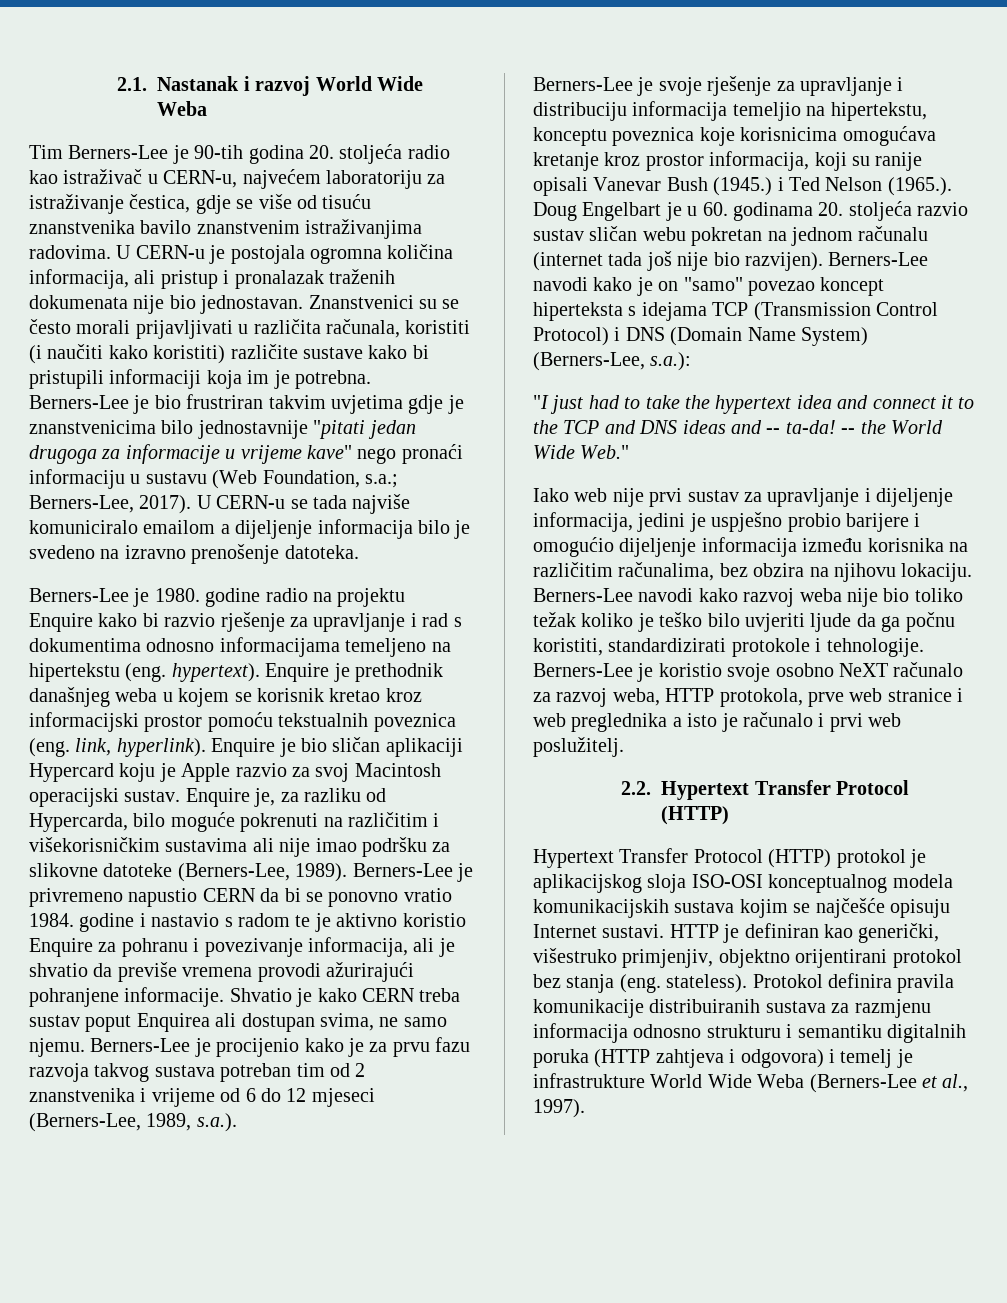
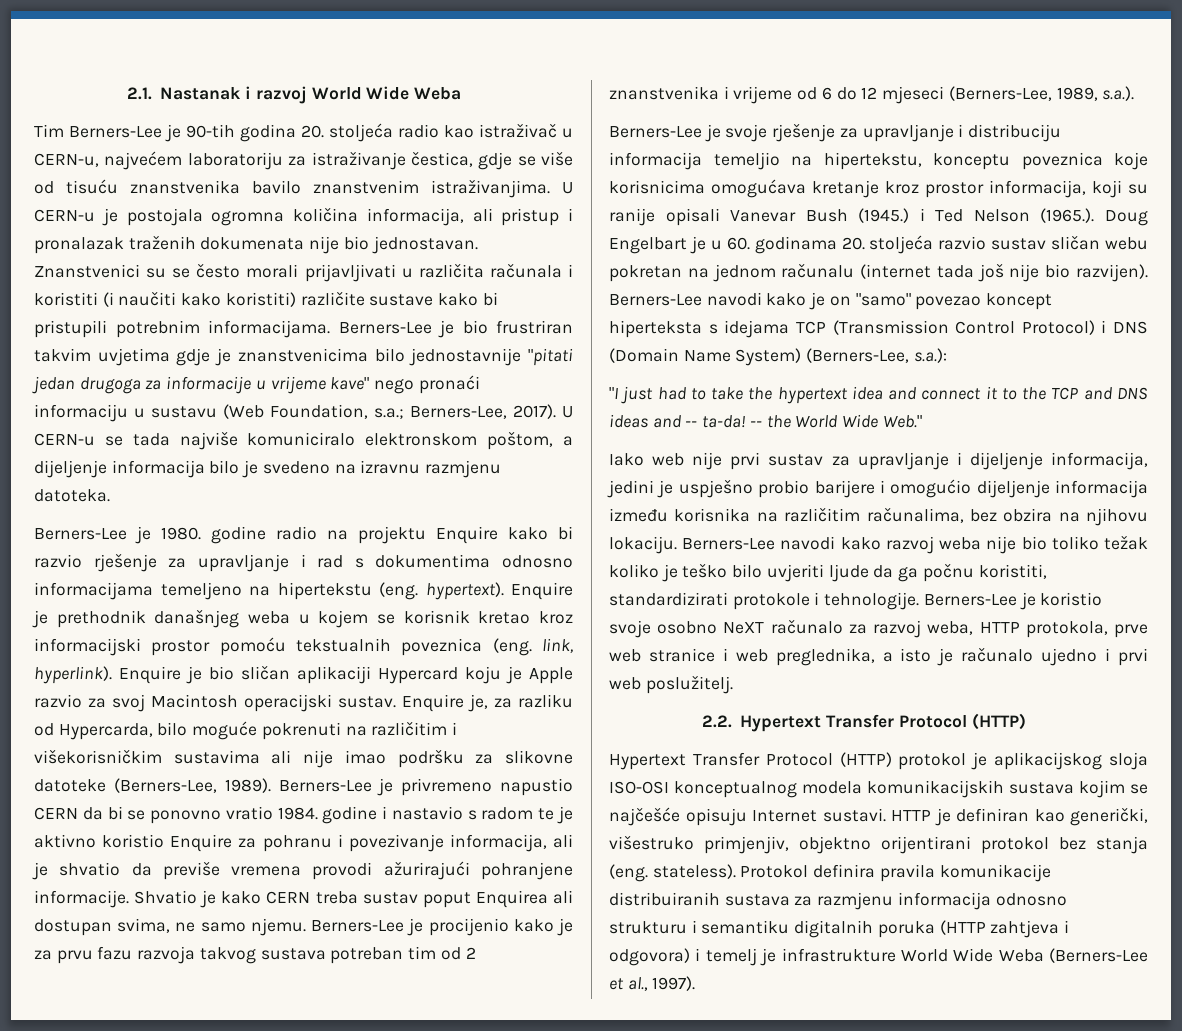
[305,219,423,239] [29,245,111,259] istraživanjima radovima. -> [431,179,550,198] istraživanjima.
[326,319,400,338] računala, -> [489,263,573,278] računala i
[109,369,371,389] informaciji koja im je potrebna. -> [115,320,330,338] potrebnim informacijama.
[143,520,216,534] emailom -> [365,431,554,450] elektronskom poštom,
[124,544,280,564] izravno prenošenje -> [360,460,502,478] izravnu razmjenu
[571,713,668,732] preglednika -> [775,648,875,666] preglednika,
(813, 719) none -> [1041,648,1098,666] ujedno

